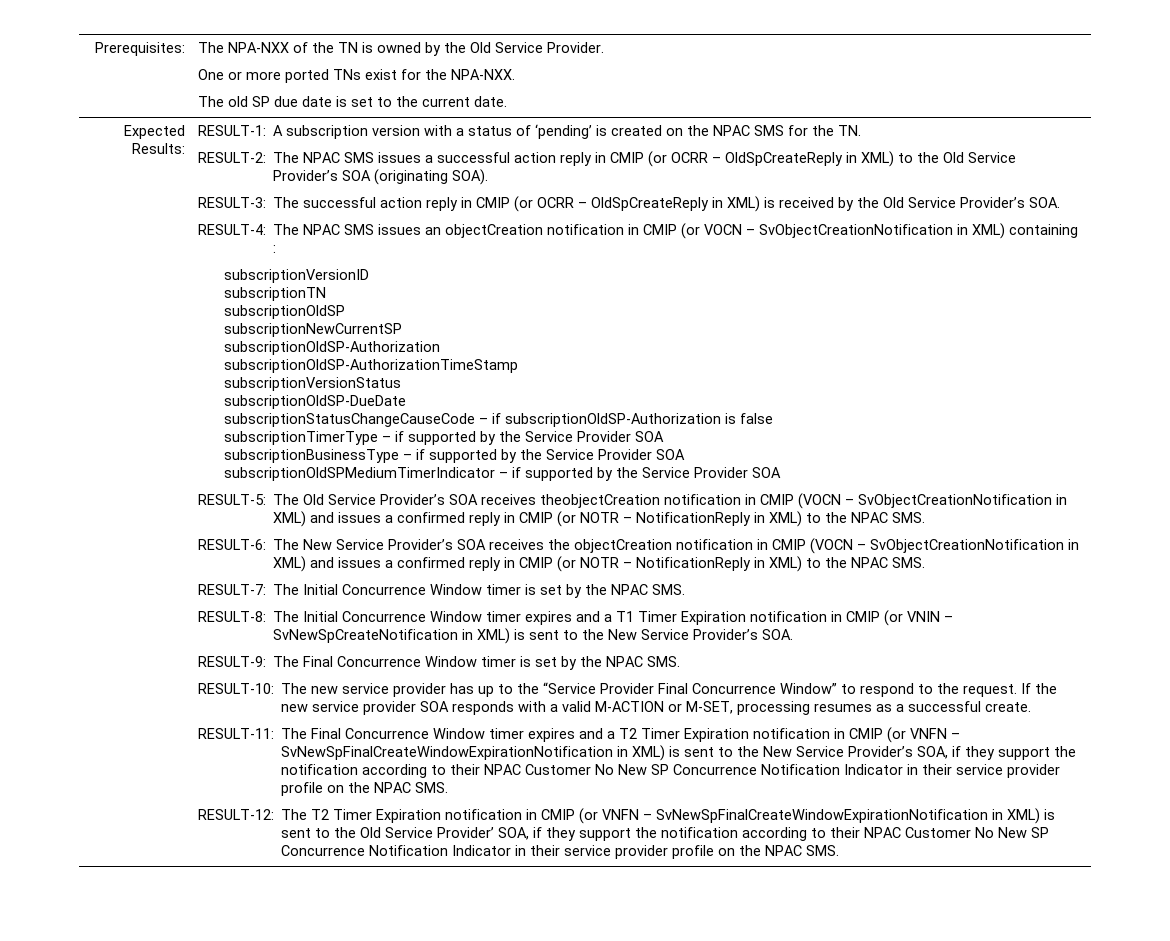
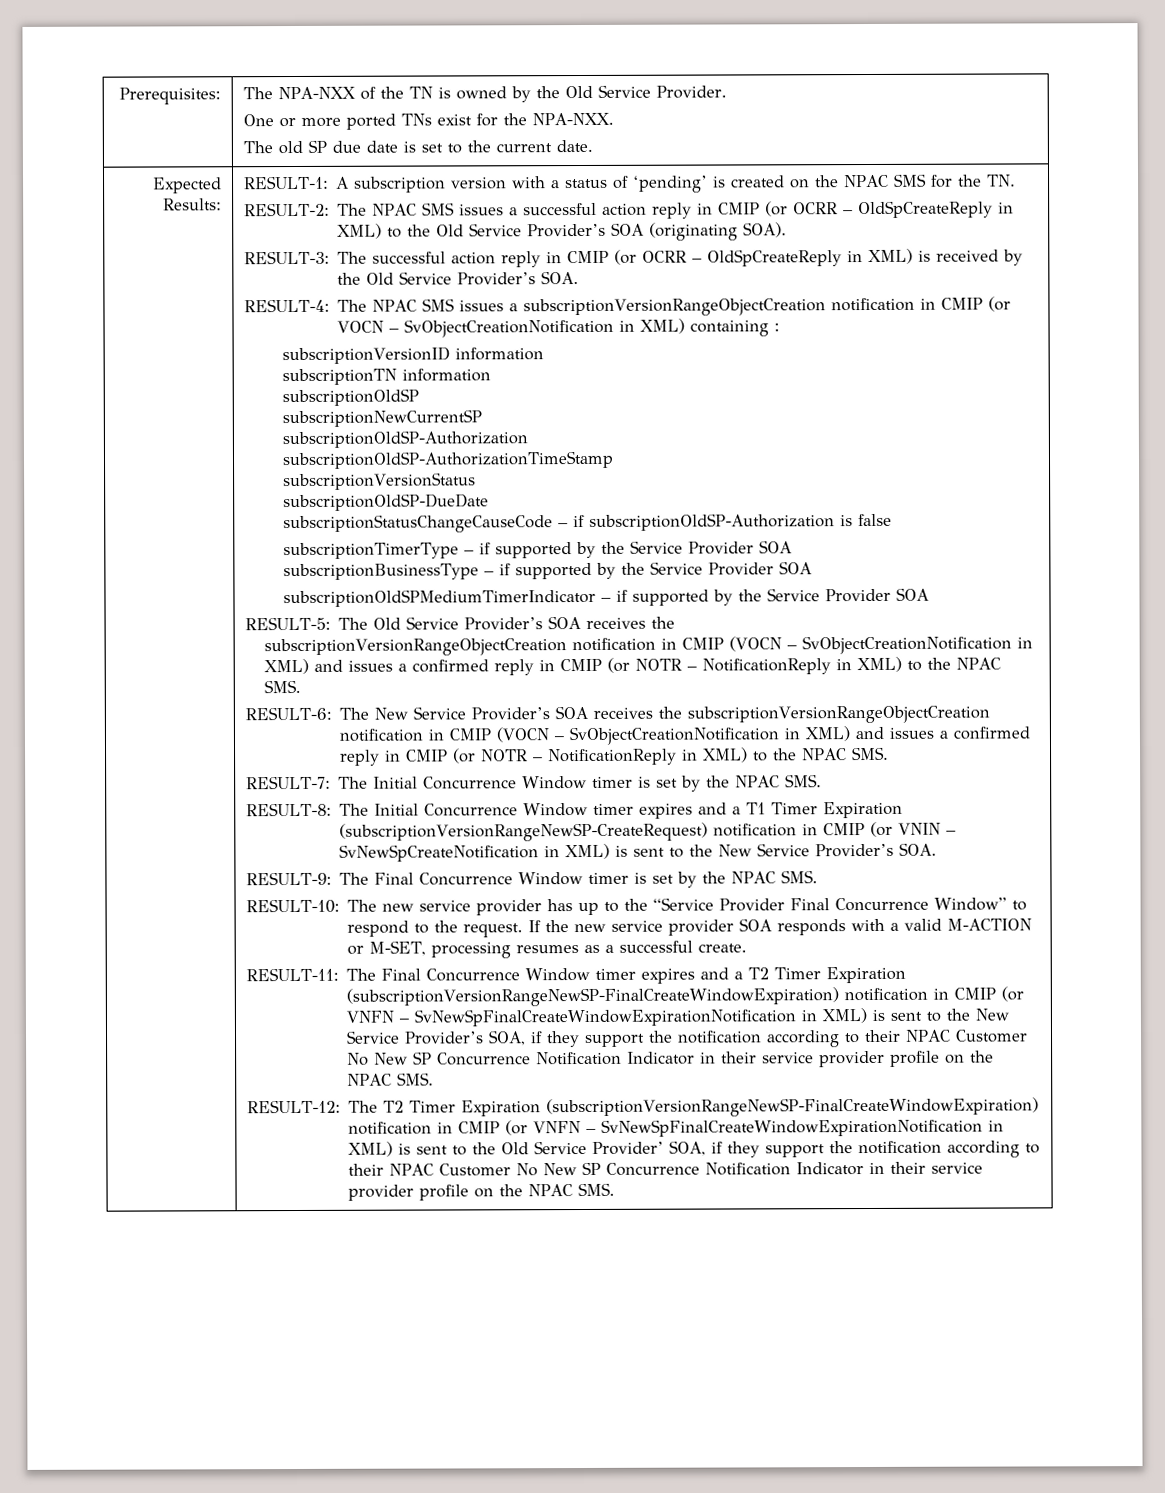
[425,224,544,238] an objectCreation -> [508,298,826,317] a subscriptionVersionRangeObjectCreation
(369, 276) none -> [455,347,545,361] information
(326, 294) none -> [402,368,492,382] information
[540,494,661,508] theobjectCreation -> [651,616,676,629] [264,638,568,657] the // subscriptionVersionRangeObjectCreation
[574,539,673,553] objectCreation -> [687,705,991,724] subscriptionVersionRangeObjectCreation
(747, 618) none -> [339,822,709,842] (subscriptionVersionRangeNewSP-CreateRequest)
(750, 735) none -> [346,987,840,1007] (subscriptionVersionRangeNewSP-FinalCreateWindowExpiration)
(442, 816) none -> [546,1097,1040,1118] (subscriptionVersionRangeNewSP-FinalCreateWindowExpiration)

